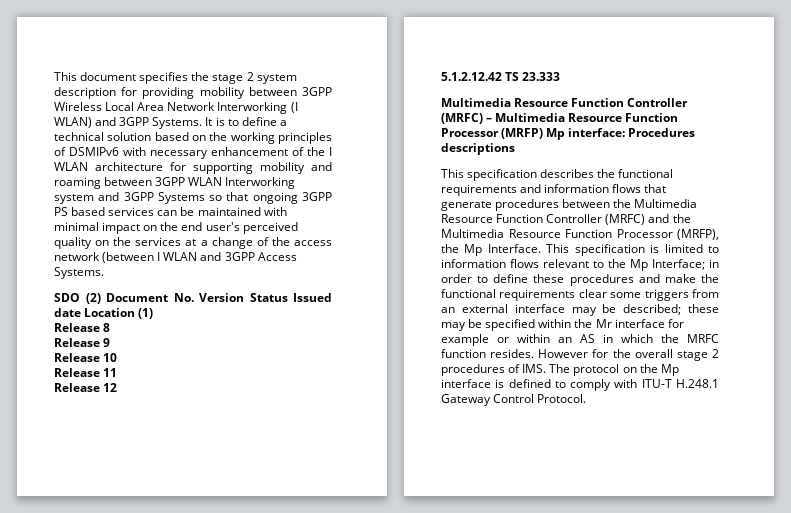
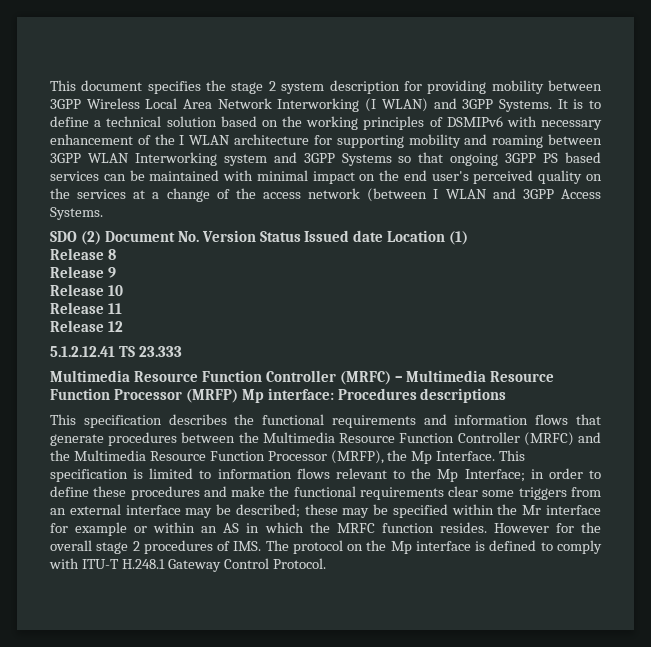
[441,72,502,81] 5.1.2.12.42 -> [50,346,115,357] 5.1.2.12.41

